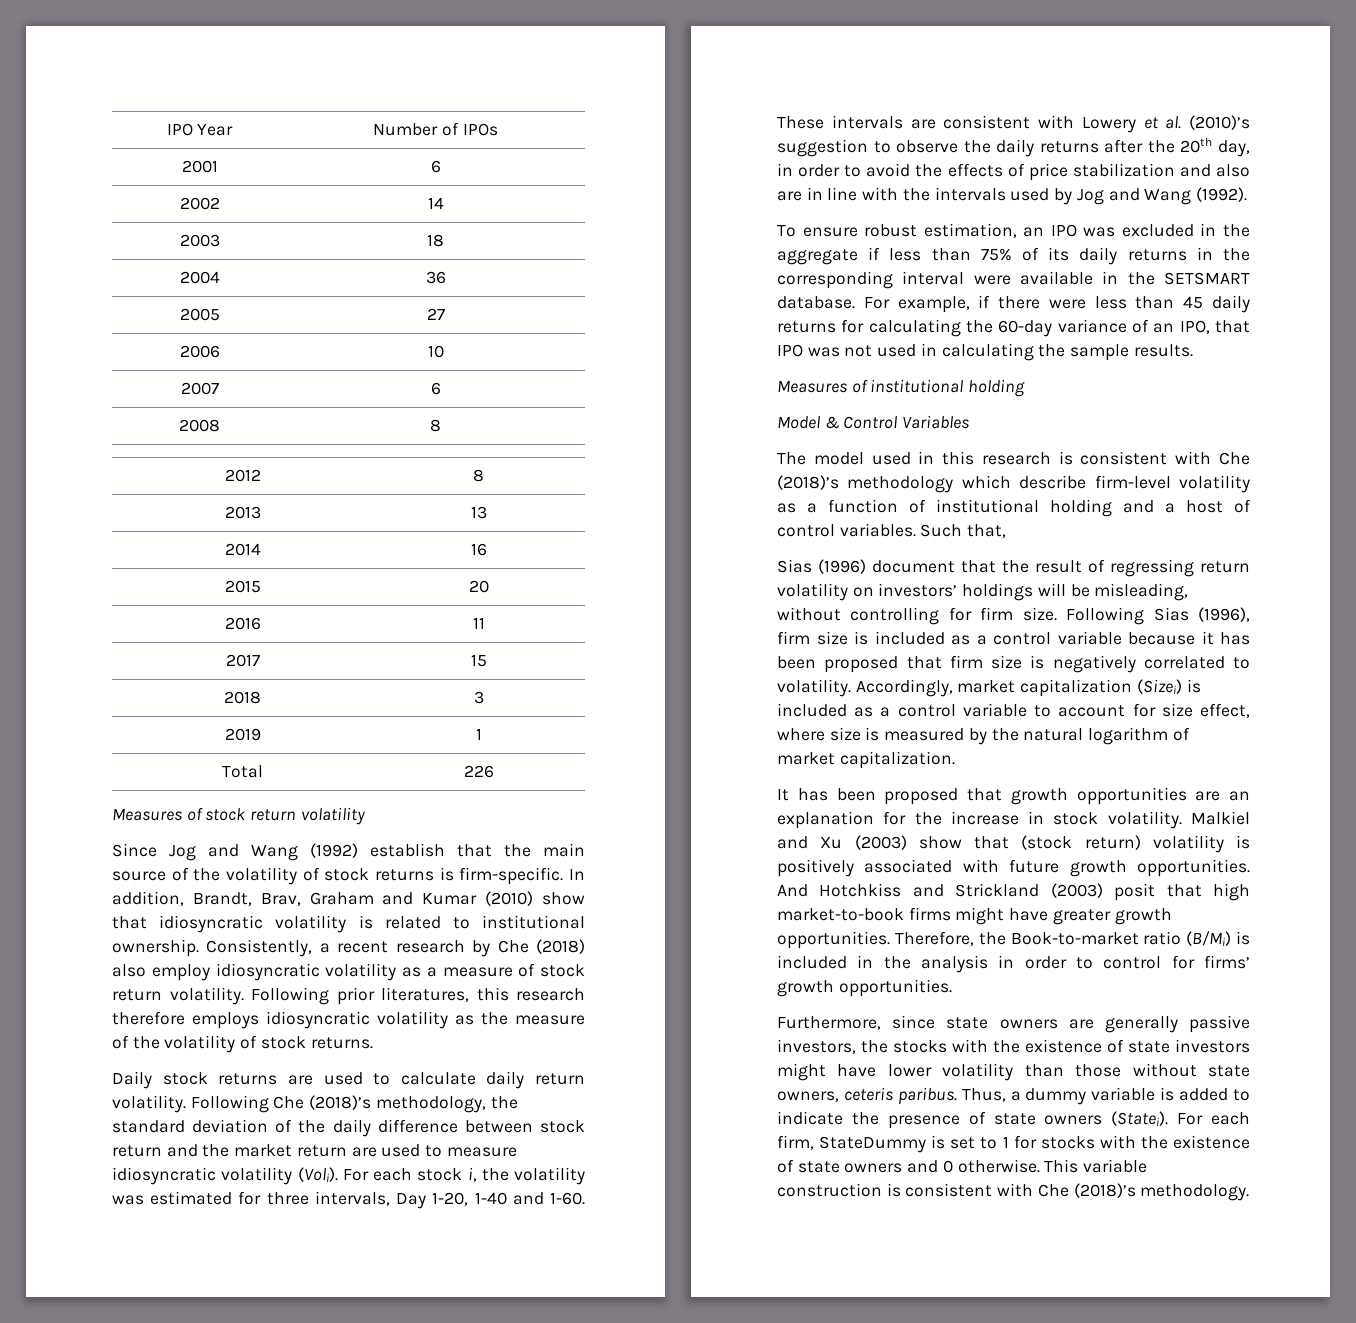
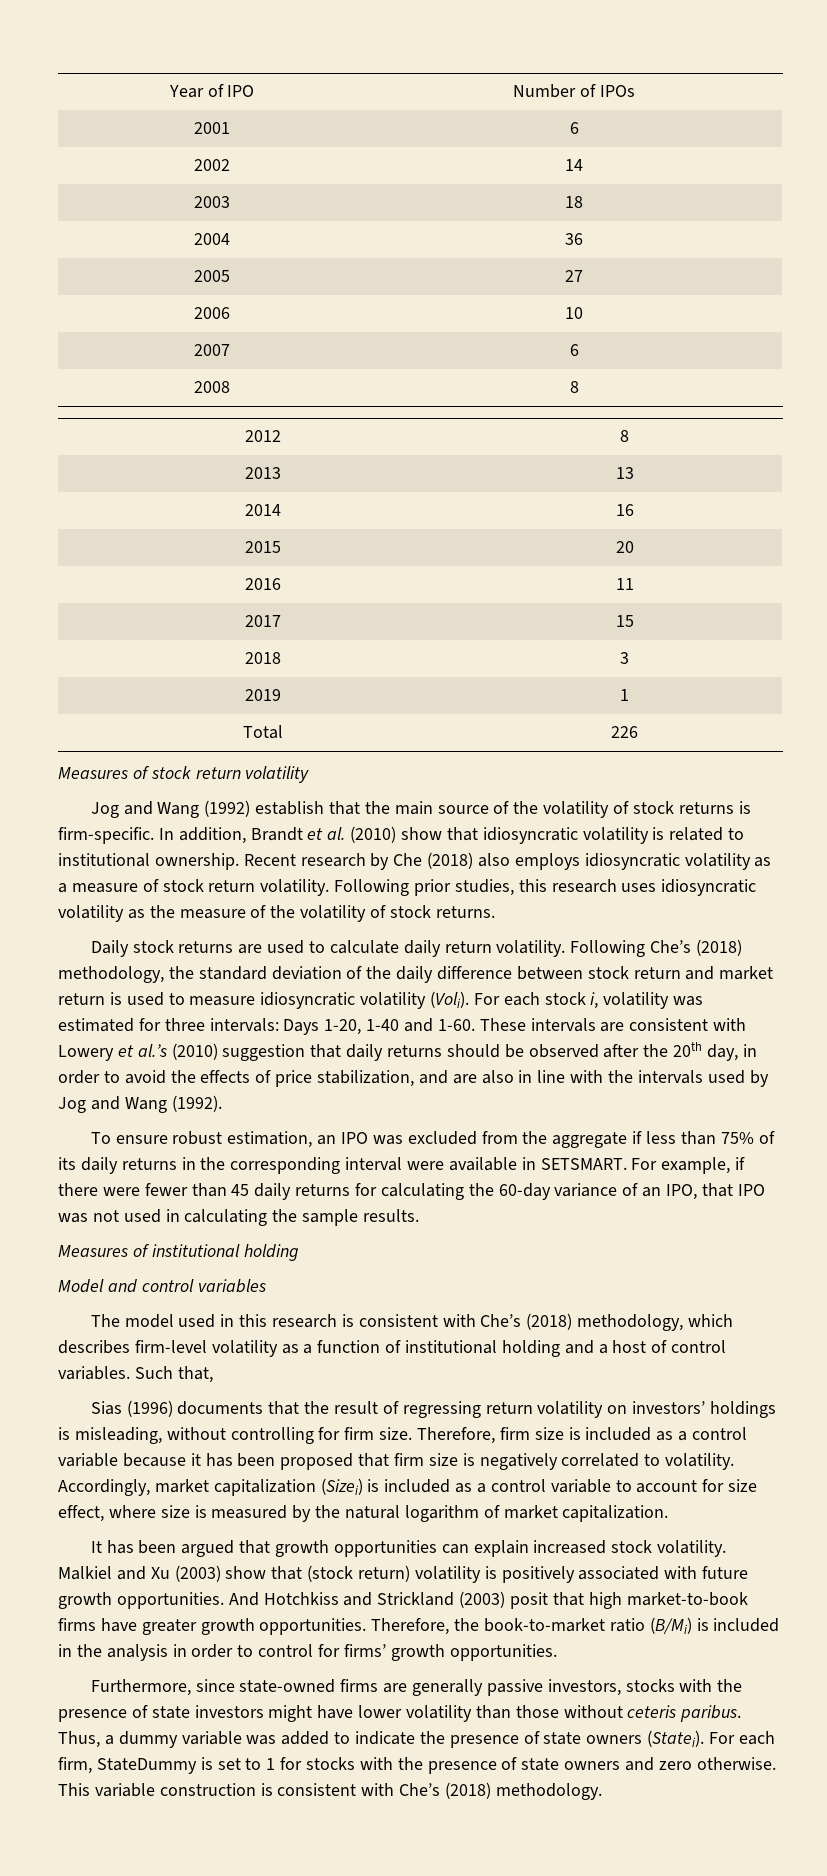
[166,123,234,136] IPO Year -> [168,84,255,98] Year of IPO
[112,843,157,857] Since -> (310, 774) none
[192,892,478,906] Brandt, Brav, Graham and Kumar -> [250,827,346,841] Brandt et al.
[206,939,389,957] Consistently, a recent -> [243,854,296,866] Recent
[151,964,210,981] employ -> [514,853,580,870] employs
[381,987,585,1002] [112,1011,259,1029] literatures, this research therefore employs -> [454,879,657,896] studies, this research uses
[273,1095,372,1110] Che (2018)’s -> [650,939,743,956] Che’s (2018)
[202,1144,230,1157] the -> (715, 973) none
[351,1147,377,1157] are -> [109,992,122,1005] is
[481,1168,509,1181] the -> (599, 1000) none
[314,1191,427,1209] intervals, Day -> [209,1018,320,1035] intervals: Days
[1165,115,1250,130] [777,139,1099,157] al. (2010)’s suggestion to observe the daily returns -> [137,1043,599,1061] al.’s (2010) suggestion that daily returns should be observed
[1072,163,1250,177] [777,191,802,201] stabilization and also are -> [317,1070,514,1087] stabilization, and are also
[1200,223,1217,236] in -> [481,1131,518,1144] from
[1127,272,1250,285] [777,296,855,309] the SETSMART database. -> [540,1158,627,1170] SETSMART.
[1094,296,1127,309] less -> [144,1183,188,1196] fewer
[824,415,970,429] & Control Variables -> [107,1279,266,1293] and control variables
[1219,452,1250,465] [777,475,1087,493] Che (2018)’s methodology which describe -> [480,1313,734,1331] [58,1340,130,1354] Che’s (2018) methodology, which describes
[872,560,955,573] document -> [177,1401,264,1415] documents
[1037,583,1090,597] will be -> [58,1427,70,1440] is
[1066,607,1250,625] Following Sias (1996), -> [417,1427,496,1444] Therefore,
[884,788,959,805] proposed -> [181,1540,235,1557] argued
[1195,791,1250,801] [777,811,1045,829] are an explanation for the increase in -> [441,1540,607,1557] can explain increased
[955,907,1005,925] might -> (96, 1624) none
[1010,932,1139,945] Book-to-market -> [484,1618,606,1632] book-to-market
[946,1017,1058,1029] state owners -> [239,1679,379,1693] state-owned firms
[861,1039,1102,1053] the stocks with the existence -> [625,1679,743,1692] [58,1709,127,1722] stocks with the presence
[1208,1065,1250,1077] [777,1091,839,1102] state owners, -> (623, 1711) none
[1160,1087,1175,1101] is -> [246,1735,277,1745] was
[1173,1135,1250,1149] existence -> [427,1761,497,1774] presence
[942,1160,953,1173] 0 -> [658,1761,692,1770] zero
[1037,1183,1136,1198] Che (2018)’s -> [399,1782,492,1799] Che’s (2018)

